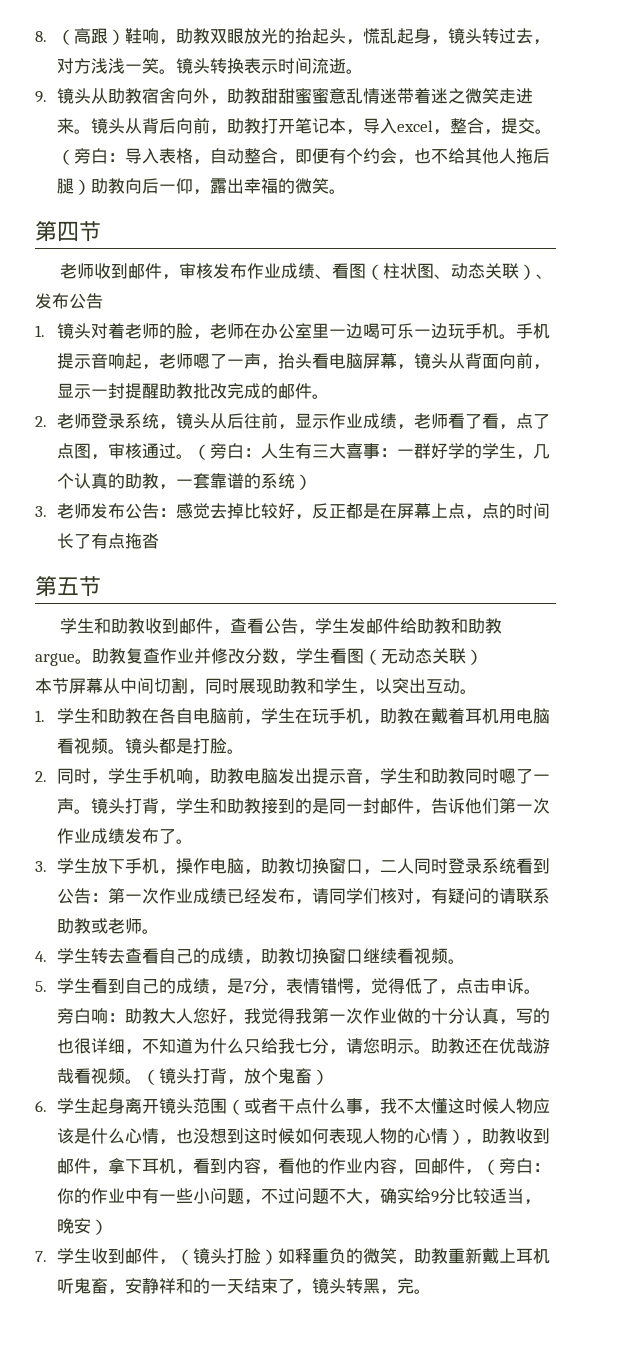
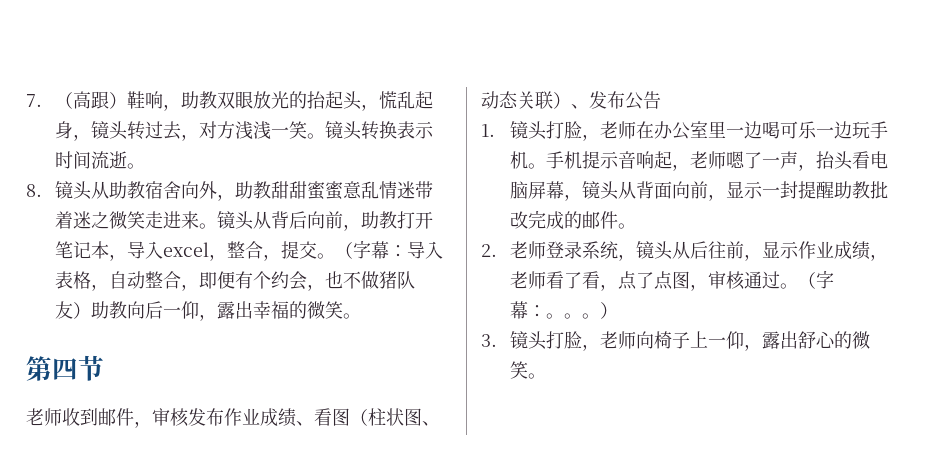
[35,31,47,42] 8. -> [26,94,42,107] 7.
[35,91,47,103] 9. -> [26,184,42,197] 8.
[73,148,108,164] 旁白 -> [353,240,390,259] 字幕
[447,148,550,164] [56,178,74,194] 给其他人拖后腿 -> [361,271,416,289] [55,301,74,319] 做猪队友
[90,323,176,339] 对着老师的 -> [546,121,565,139] 打
[209,443,550,460] [56,473,312,490] [35,503,550,520] [56,533,159,549] [35,576,101,597] [60,618,503,635] [35,648,483,666] [35,678,477,695] [35,708,550,725] [56,738,244,754] [35,768,550,785] [56,798,550,815] [56,828,193,844] [35,858,550,875] [56,888,550,905] [56,918,159,934] [35,948,465,965] [35,978,541,995] [56,1008,550,1025] [56,1038,550,1055] [56,1068,329,1085] [35,1098,550,1115] [56,1128,550,1145] [56,1158,550,1175] [56,1188,541,1205] [56,1218,108,1235] [35,1248,550,1265] [56,1278,414,1295] 旁白：人生有三大喜事：一群好学的学生，几个认真的助教，一套靠谱的系统） // 3.老师发布公告：感觉去掉比较好，反正都是在屏幕上点，点的时间长了有点拖沓 // 第五节 // 学生和助教收到邮件，查看公告，学生发邮件给助教和助教argue。助教复查作业并修改分数，学生看图（无动态关联） // 本节屏幕从中间切割，同时展现助教和学生，以突出互动。 // 1.学生和助教在各自电脑前，学生在玩手机，助教在戴着耳机用电脑看视频。镜头都是打脸。 // 2.同时，学生手机响，助教电脑发出提示音，学生和助教同时嗯了一声。镜头打背，学生和助教接到的是同一封邮件，告诉他们第一次作业成绩发布了。 // 3.学生放下手机，操作电脑，助教切换窗口，二人同时登录系统看到公告：第一次作业成绩已经发布，请同学们核对，有疑问的请联系助教或老师。 // 4.学生转去查看自己的成绩，助教切换窗口继续看视频。 // 5.学生看到自己的成绩，是7分，表情错愕，觉得低了，点击申诉。旁白响：助教大人您好，我觉得我第一次作业做的十分认真，写的也很详细，不知道为什么只给我七分，请您明示。助教还在优哉游哉看视频。（镜头打背，放个鬼畜） // 6.学生起身离开镜头范围（或者干点什么事，我不太懂这时候人物应该是什么心情，也没想到这时候如何表现人物的心情），助教收到邮件，拿下耳机，看到内容，看他的作业内容，回邮件，（旁白：你的作业中有一些小问题，不过问题不大，确实给9分比较适当，晚安） // 7.学生收到邮件，（镜头打脸）如释重负的微笑，助教重新戴上耳机听鬼畜，安静祥和的一天结束了，镜头转黑，完 -> [816,270,835,289] [510,301,619,319] [481,331,871,351] [510,361,529,379] 字幕：。。。） // 3.镜头打脸，老师向椅子上一仰，露出舒心的微笑

